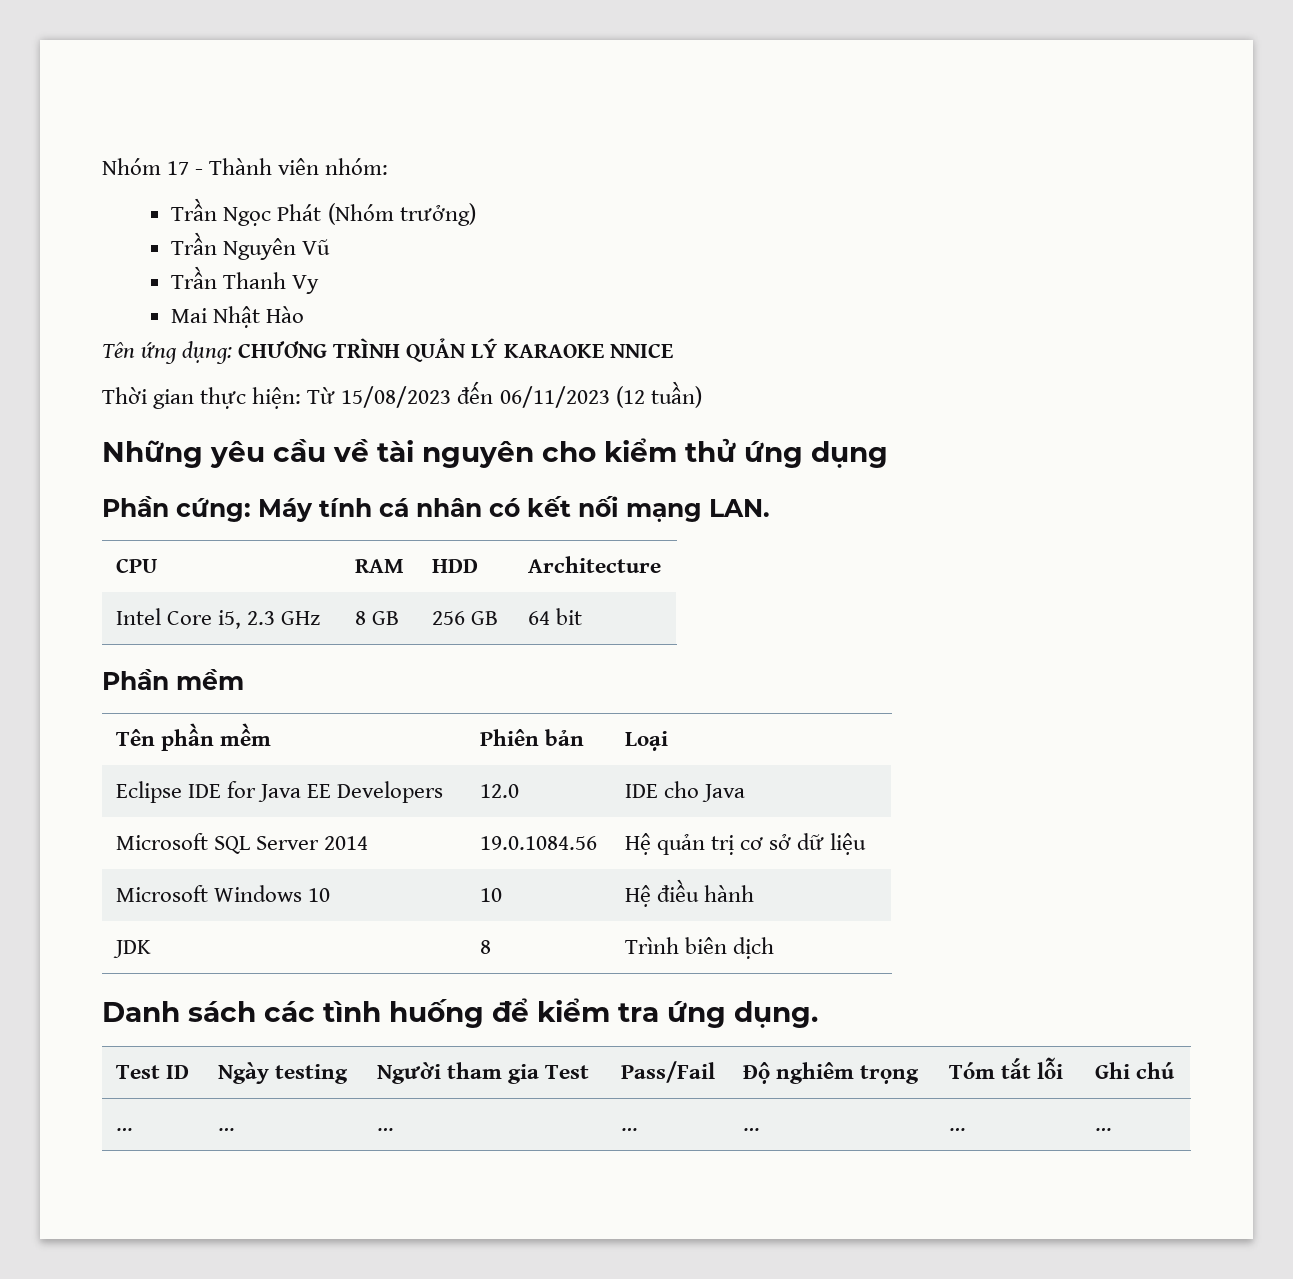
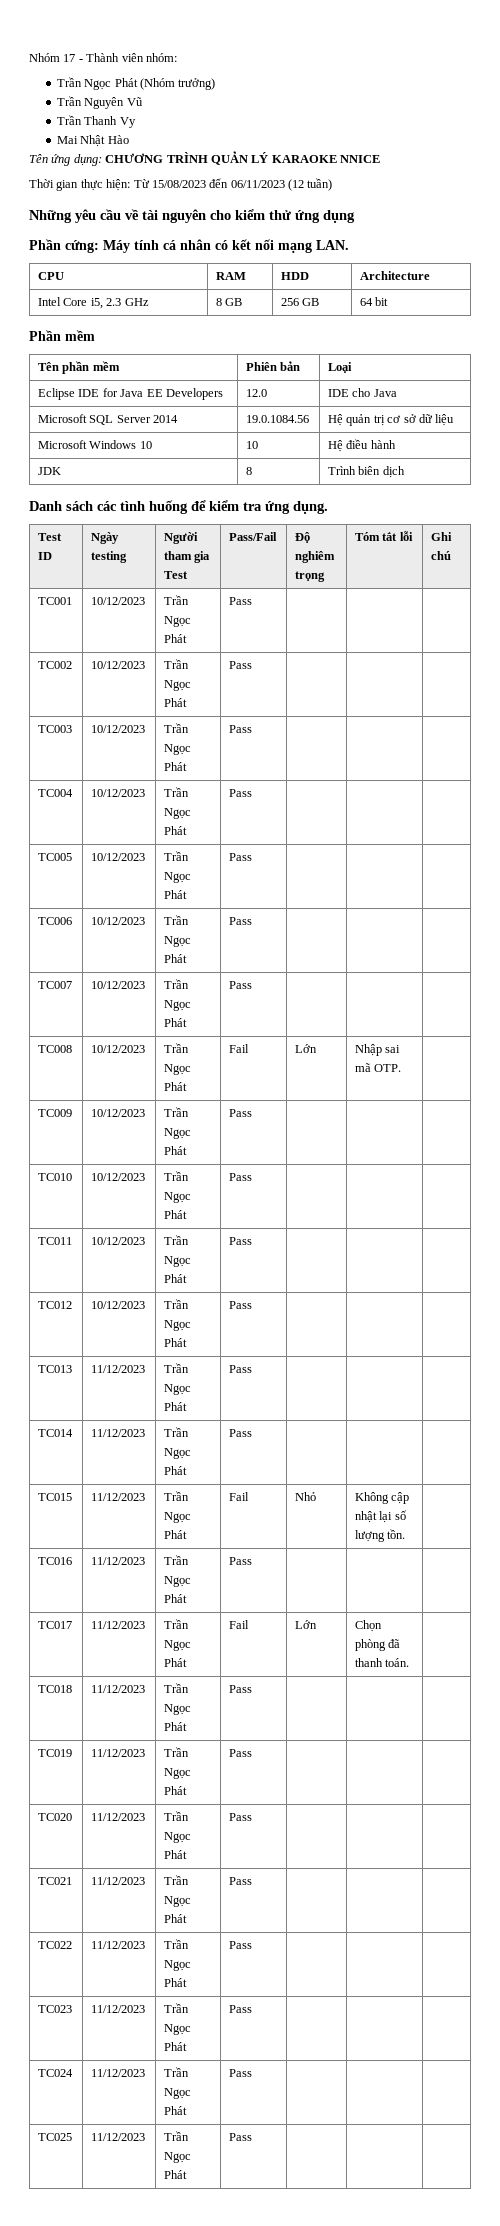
[115,1128,133,1131] [217,1128,235,1131] [376,1128,394,1131] [620,1128,638,1131] [742,1128,760,1131] [948,1128,966,1131] [1094,1128,1112,1131] … | … | … | … | … | … | … -> [38,597,73,605] [91,597,146,605] [164,595,190,605] [164,616,192,627] [164,634,188,643] [229,597,253,605] [38,661,73,669] [91,661,146,669] [164,659,190,669] [164,680,192,691] [164,698,188,707] [229,661,253,669] [38,725,73,733] [91,725,146,733] [164,723,190,733] [164,744,192,755] [164,762,188,771] [229,725,253,733] [38,789,74,797] [91,789,146,797] [164,787,190,797] [164,808,192,819] [164,826,188,835] [229,789,253,797] [38,853,73,861] [91,853,146,861] [164,851,190,861] [164,872,192,883] [164,890,188,899] [229,853,253,861] [38,917,73,925] [91,917,146,925] [164,915,190,925] [164,936,192,947] [164,954,188,963] [229,917,253,925] [38,981,73,989] [91,981,146,989] [164,979,190,989] [164,1000,192,1011] [164,1018,188,1027] [229,981,253,989] [38,1045,73,1053] [91,1045,146,1053] [164,1043,190,1053] [164,1064,192,1075] [164,1082,188,1091] [229,1044,250,1053] [295,1044,318,1053] [355,1044,401,1056] [355,1063,402,1072] [38,1109,73,1117] [91,1109,146,1117] [164,1107,190,1117] [164,1128,192,1139] [164,1146,188,1155] [229,1109,253,1117] [38,1173,73,1181] [91,1173,146,1181] [164,1171,190,1181] [164,1192,192,1203] [164,1210,188,1219] [229,1173,253,1181] [38,1237,73,1245] [91,1237,146,1245] [164,1235,190,1245] [164,1256,192,1267] [164,1274,188,1283] [229,1237,253,1245] [38,1301,73,1309] [91,1301,146,1309] [164,1299,190,1309] [164,1320,192,1331] [164,1338,188,1347] [229,1301,253,1309] [38,1365,73,1373] [91,1365,146,1373] [164,1363,190,1373] [164,1384,192,1395] [164,1402,188,1411] [229,1365,253,1373] [38,1429,74,1437] [91,1429,146,1437] [164,1427,190,1437] [164,1448,192,1459] [164,1466,188,1475] [229,1429,253,1437] [38,1493,73,1501] [91,1493,146,1501] [164,1491,190,1501] [164,1512,192,1523] [164,1530,188,1539] [229,1492,250,1501] [295,1492,317,1501] [355,1492,410,1504] [355,1510,407,1523] [355,1529,406,1542] [38,1557,73,1565] [91,1557,146,1565] [164,1555,190,1565] [164,1576,192,1587] [164,1594,188,1603] [229,1557,253,1565] [38,1621,73,1629] [91,1621,146,1629] [164,1619,190,1629] [164,1640,192,1651] [164,1658,188,1667] [229,1620,250,1629] [295,1620,318,1629] [355,1620,383,1632] [355,1639,401,1651] [355,1658,410,1667] [38,1685,73,1693] [91,1685,146,1693] [164,1683,190,1693] [164,1704,192,1715] [164,1722,188,1731] [229,1685,253,1693] [38,1749,73,1757] [91,1749,146,1757] [164,1747,190,1757] [164,1768,192,1779] [164,1786,188,1795] [229,1749,253,1757] [38,1813,73,1821] [91,1813,146,1821] [164,1811,190,1821] [164,1832,192,1843] [164,1850,188,1859] [229,1813,253,1821] [38,1877,73,1885] [91,1877,146,1885] [164,1875,190,1885] [164,1896,192,1907] [164,1914,188,1923] [229,1877,253,1885] [38,1941,73,1949] [91,1941,146,1949] [164,1939,190,1949] [164,1960,192,1971] [164,1978,188,1987] [229,1941,253,1949] [38,2005,73,2013] [91,2005,146,2013] [164,2003,190,2013] [164,2024,192,2035] [164,2042,188,2051] [229,2005,253,2013] [38,2069,74,2077] [91,2069,146,2077] [164,2067,190,2077] [164,2088,192,2099] [164,2106,188,2115] [229,2069,253,2077] [38,2133,73,2141] [91,2133,146,2141] [164,2131,190,2141] [164,2152,192,2163] [164,2170,188,2179] [229,2133,253,2141] TC001 | 10/12/2023 | Trần Ngọc Phát | Pass | | | // TC002 | 10/12/2023 | Trần Ngọc Phát | Pass | | | // TC003 | 10/12/2023 | Trần Ngọc Phát | Pass | | | // TC004 | 10/12/2023 | Trần Ngọc Phát | Pass | | | // TC005 | 10/12/2023 | Trần Ngọc Phát | Pass | | | // TC006 | 10/12/2023 | Trần Ngọc Phát | Pass | | | // TC007 | 10/12/2023 | Trần Ngọc Phát | Pass | | | // TC008 | 10/12/2023 | Trần Ngọc Phát | Fail | Lớn | Nhập sai mã OTP. | // TC009 | 10/12/2023 | Trần Ngọc Phát | Pass | | | // TC010 | 10/12/2023 | Trần Ngọc Phát | Pass | | | // TC011 | 10/12/2023 | Trần Ngọc Phát | Pass | | | // TC012 | 10/12/2023 | Trần Ngọc Phát | Pass | | | // TC013 | 11/12/2023 | Trần Ngọc Phát | Pass | | | // TC014 | 11/12/2023 | Trần Ngọc Phát | Pass | | | // TC015 | 11/12/2023 | Trần Ngọc Phát | Fail | Nhỏ | Không cập nhật lại số lượng tồn. | // TC016 | 11/12/2023 | Trần Ngọc Phát | Pass | | | // TC017 | 11/12/2023 | Trần Ngọc Phát | Fail | Lớn | Chọn phòng đã thanh toán. | // TC018 | 11/12/2023 | Trần Ngọc Phát | Pass | | | // TC019 | 11/12/2023 | Trần Ngọc Phát | Pass | | | // TC020 | 11/12/2023 | Trần Ngọc Phát | Pass | | | // TC021 | 11/12/2023 | Trần Ngọc Phát | Pass | | | // TC022 | 11/12/2023 | Trần Ngọc Phát | Pass | | | // TC023 | 11/12/2023 | Trần Ngọc Phát | Pass | | | // TC024 | 11/12/2023 | Trần Ngọc Phát | Pass | | | // TC025 | 11/12/2023 | Trần Ngọc Phát | Pass | | |

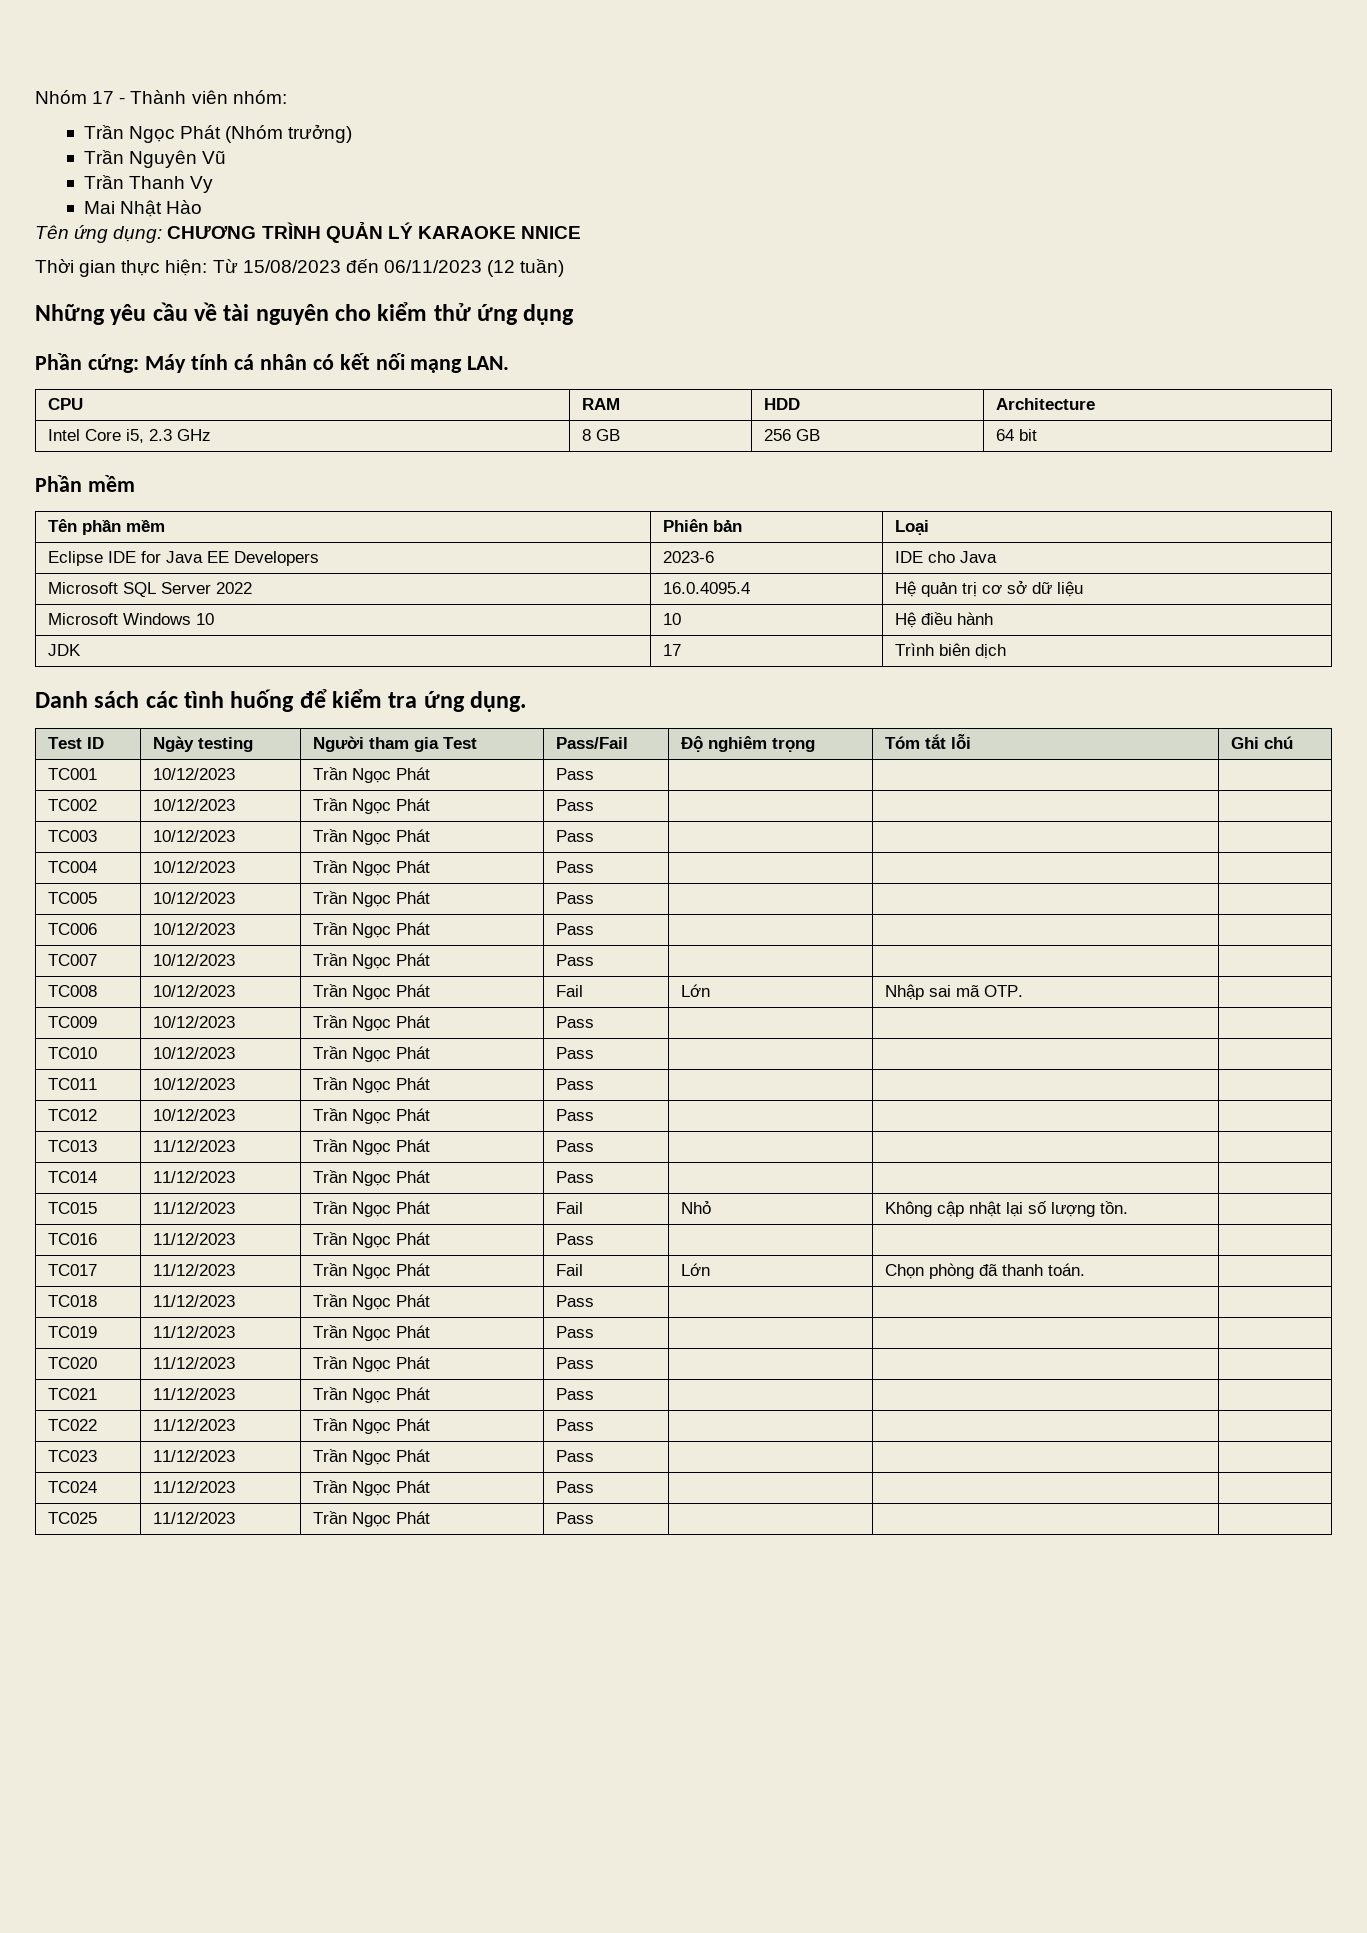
[246,389,268,397] 12.0 -> [663,551,715,563] 2023-6
[153,415,179,423] [246,415,310,423] 2014 | 19.0.1084.56 -> [216,582,253,594] [663,582,751,594] 2022 | 16.0.4095.4
[246,467,253,475] 8 -> [663,644,682,656] 17

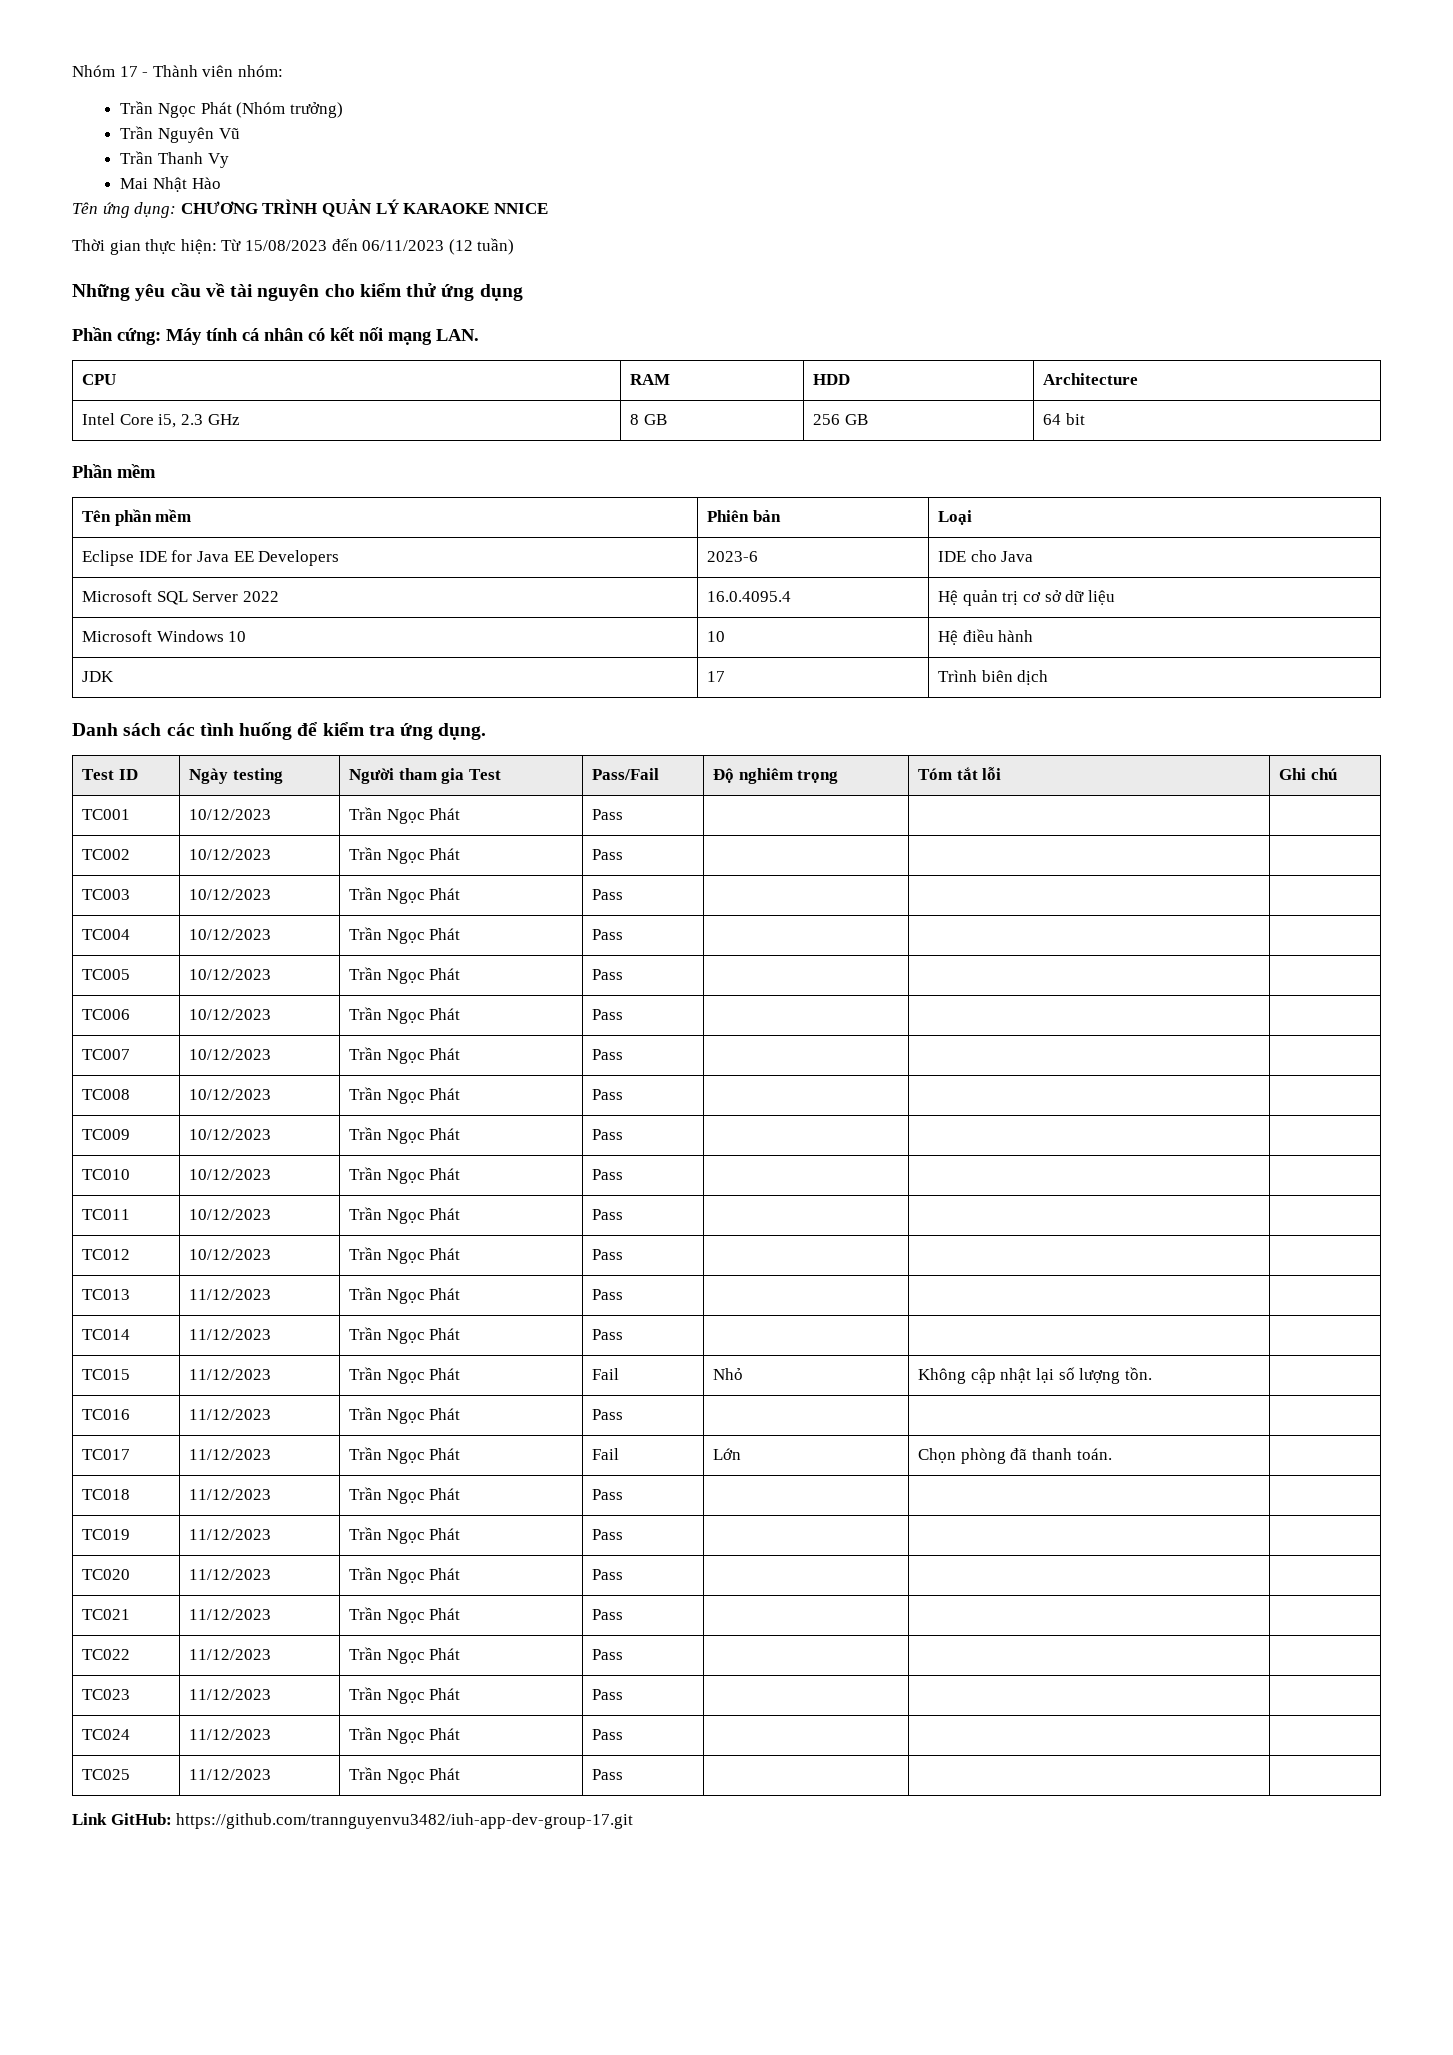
[556,985,584,997] [681,984,711,997] [885,984,1024,1000] Fail | Lớn | Nhập sai mã OTP. -> [592,1089,624,1100] Pass | |
(595, 1518) none -> [72,1813,634,1829] // Link GitHub: https://github.com/trannguyenvu3482/iuh-app-dev-group-17.git

